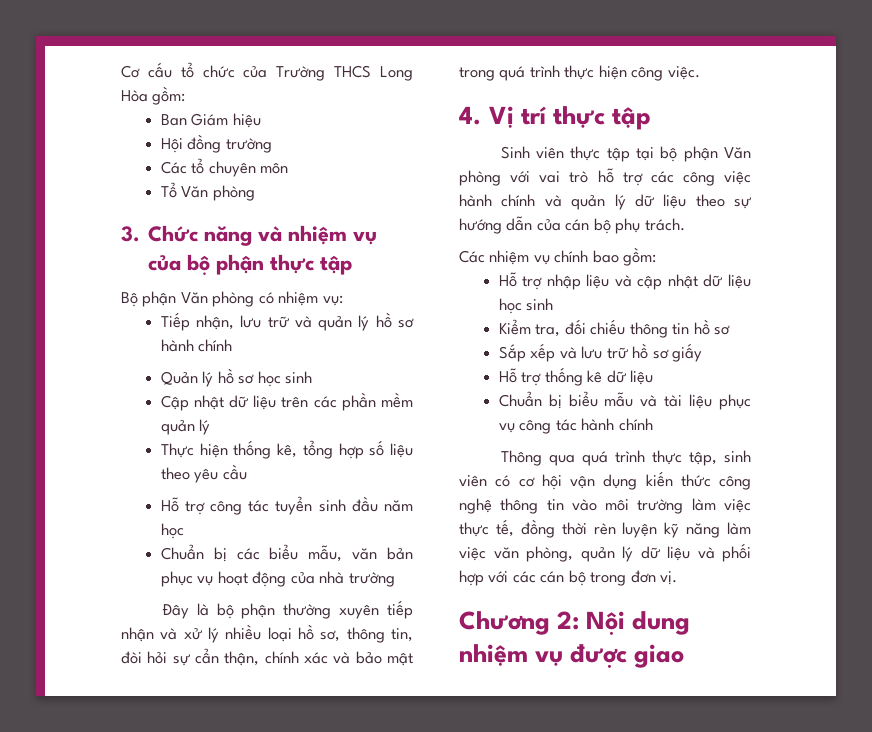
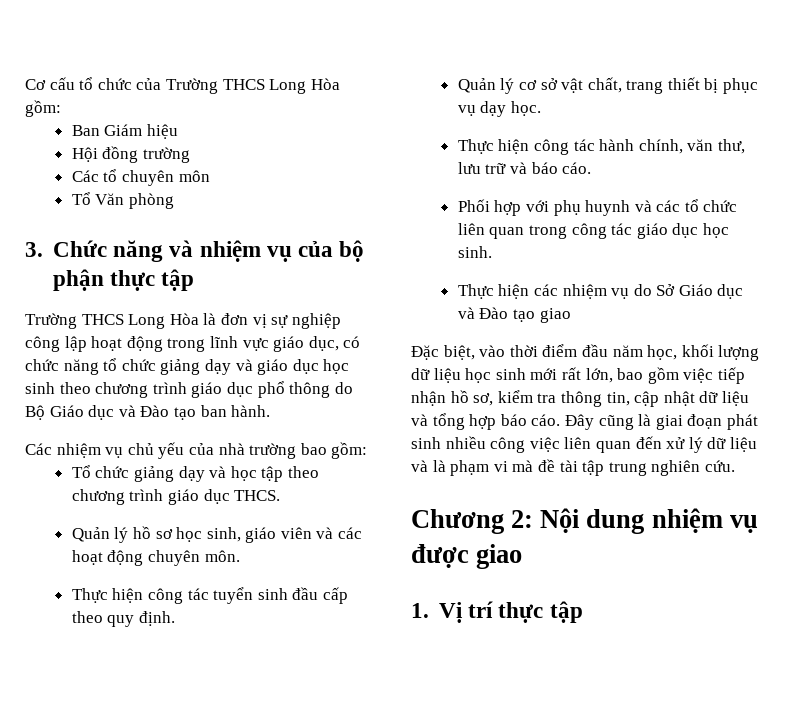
[121,291,343,307] [160,312,414,331] [160,339,233,352] Bộ phận Văn phòng có nhiệm vụ: // Tiếp nhận, lưu trữ và quản lý hồ sơ hành chính -> [25,313,341,329] [25,336,361,352] [25,358,350,375] [25,381,353,398] [25,405,271,420] [25,442,368,459] [71,465,319,482] [71,489,281,505] Trường THCS Long Hòa là đơn vị sự nghiệp công lập hoạt động trong lĩnh vực giáo dục, có chức năng tổ chức giảng dạy và giáo dục học sinh theo chương trình giáo dục phổ thông do Bộ Giáo dục và Đào tạo ban hành. // Các nhiệm vụ chủ yếu của nhà trường bao gồm: // Tổ chức giảng dạy và học tập theo chương trình giáo dục THCS.
[285,371,313,384] [160,392,413,411] [160,419,211,435] [160,440,413,459] [160,464,247,483] [160,497,205,515] sinh // Cập nhật dữ liệu trên các phần mềm quản lý // Thực hiện thống kê, tổng hợp số liệu theo yêu cầu // Hỗ trợ -> [206,527,363,543] [71,550,240,566] [71,588,144,603] sinh, giáo viên và các hoạt động chuyên môn. // Thực hiện
[383,500,413,512] [160,523,184,539] [160,544,413,562] [160,571,395,587] [161,600,413,619] [121,624,414,643] [121,648,414,666] [459,65,700,81] [459,106,652,130] [500,146,751,162] [459,168,751,186] [459,194,751,210] [459,216,685,234] [459,247,657,266] [498,272,751,290] [498,298,554,314] [498,319,730,338] [498,343,702,362] [498,367,654,386] [498,391,751,410] [498,418,653,434] [500,450,751,466] [459,471,751,490] [459,498,751,514] [459,519,751,538] [459,543,751,562] [459,570,678,586] năm học // Chuẩn bị các biểu mẫu, văn bản phục vụ hoạt động của nhà trường // Đây là bộ phận thường xuyên tiếp nhận và xử lý nhiều loại hồ sơ, thông tin, đòi hỏi sự cẩn thận, chính xác và bảo mật trong quá trình thực hiện công việc. // 4. Vị trí thực tập // Sinh viên thực tập tại bộ phận Văn phòng với vai trò hỗ trợ các công việc hành chính và quản lý dữ liệu theo sự hướng dẫn của cán bộ phụ trách. // Các nhiệm vụ chính bao gồm: // Hỗ trợ nhập liệu và cập nhật dữ liệu học sinh // Kiểm tra, đối chiếu thông tin hồ sơ // Sắp xếp và lưu trữ hồ sơ giấy // Hỗ trợ thống kê dữ liệu // Chuẩn bị biểu mẫu và tài liệu phục vụ công tác hành chính // Thông qua quá trình thực tập, sinh viên có cơ hội vận dụng kiến thức công nghệ thông tin vào môi trường làm việc thực tế, đồng thời rèn luyện kỹ năng làm việc văn phòng, quản lý dữ liệu và phối hợp với các cán bộ trong đơn vị. -> [322,587,348,604] [71,611,175,627] [457,77,759,94] [457,101,541,117] [457,139,745,155] [457,162,592,174] [457,199,738,216] [457,223,729,239] [457,246,492,258] [457,284,744,299] [457,307,571,323] [411,344,760,361] [411,367,745,384] [411,390,749,407] [411,413,758,430] [411,436,757,453] [411,459,735,476] cấp theo quy định. // Quản lý cơ sở vật chất, trang thiết bị phục vụ dạy học. // Thực hiện công tác hành chính, văn thư, lưu trữ và báo cáo. // Phối hợp với phụ huynh và các tổ chức liên quan trong công tác giáo dục học sinh. // Thực hiện các nhiệm vụ do Sở Giáo dục và Đào tạo giao // Đặc biệt, vào thời điểm đầu năm học, khối lượng dữ liệu học sinh mới rất lớn, bao gồm việc tiếp nhận hồ sơ, kiểm tra thông tin, cập nhật dữ liệu và tổng hợp báo cáo. Đây cũng là giai đoạn phát sinh nhiều công việc liên quan đến xử lý dữ liệu và là phạm vi mà đề tài tập trung nghiên cứu.
(685, 656) none -> [411,601,583,623] // 1. Vị trí thực tập

